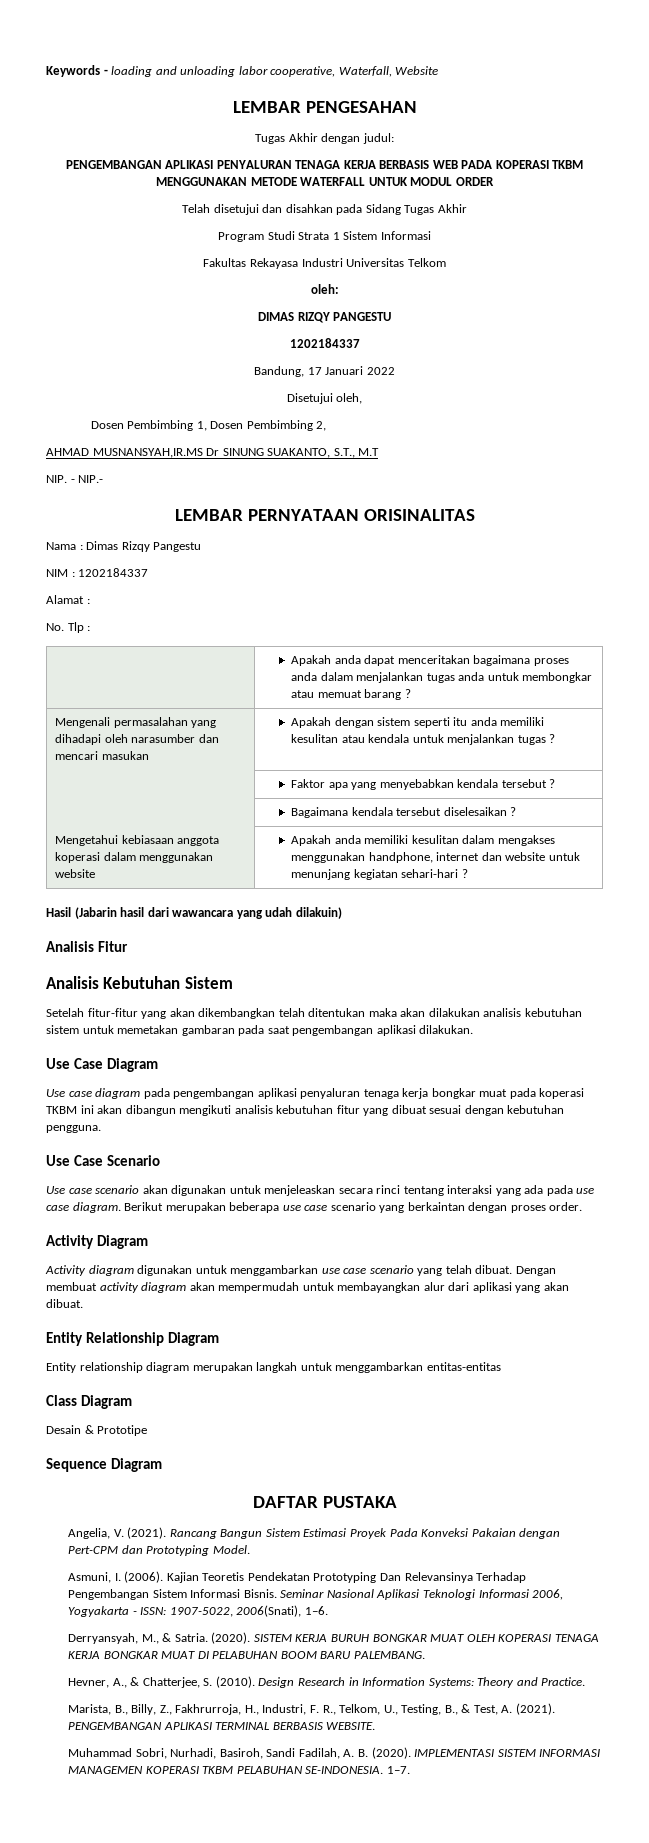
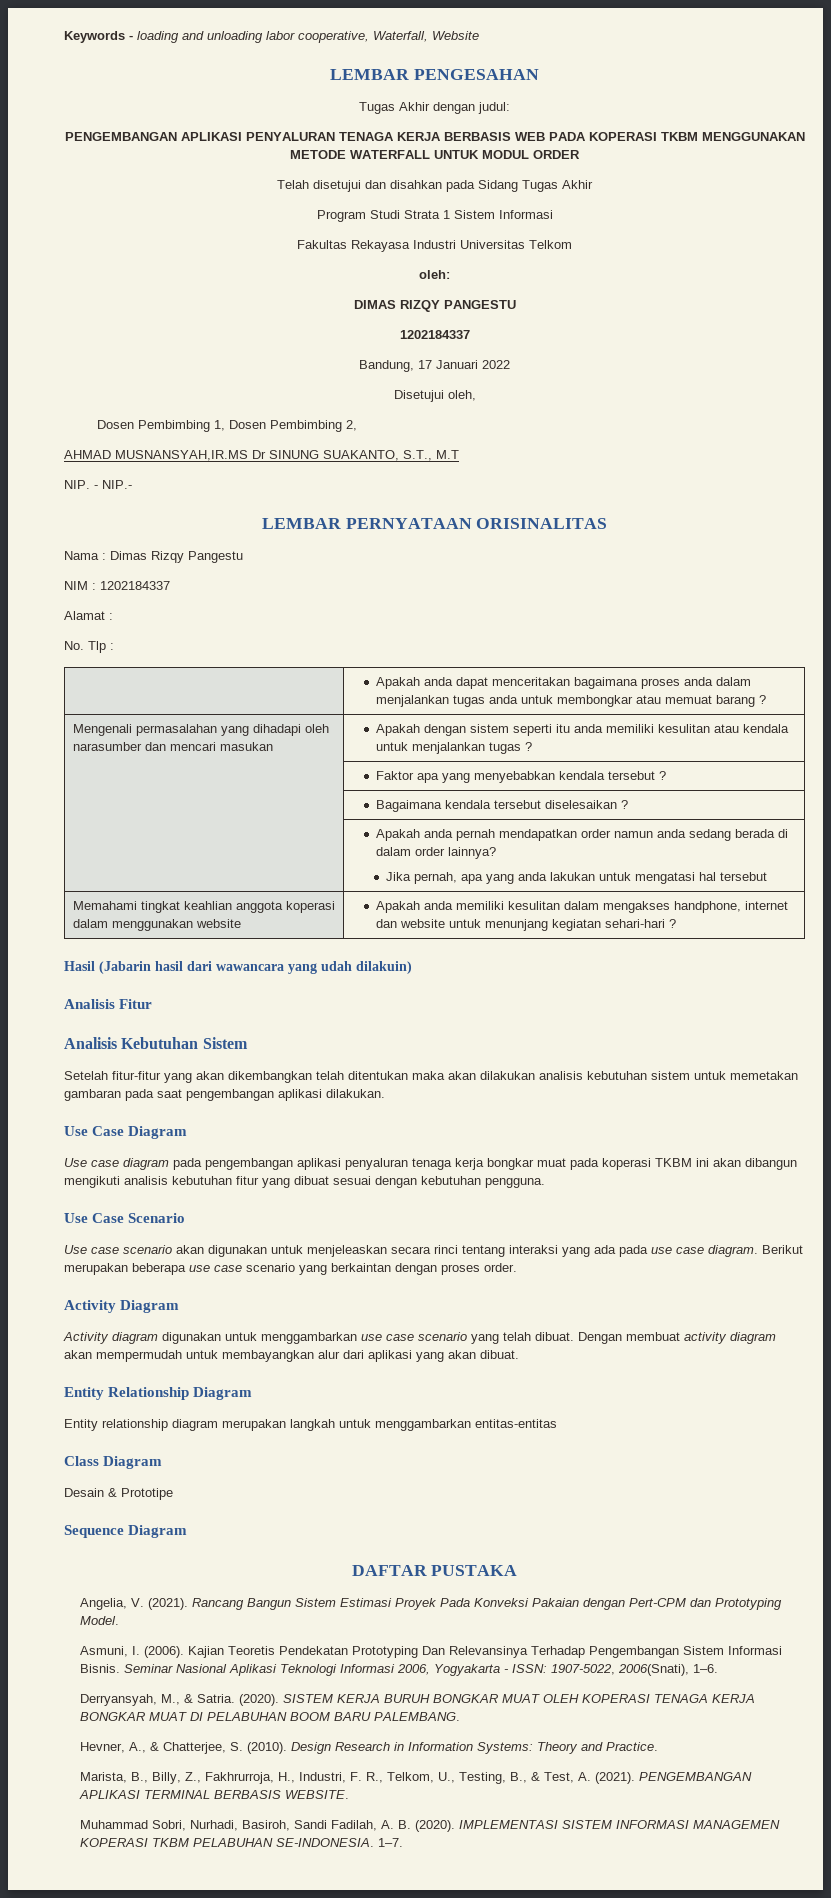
[55,835,174,846] Mengetahui kebiasaan -> [375,829,788,841] [375,847,496,859] [385,872,767,884] [72,901,232,913] | Apakah anda pernah mendapatkan order namun anda sedang berada di dalam order lainnya? // Jika pernah, apa yang anda lakukan untuk mengatasi hal tersebut // Memahami tingkat keahlian
[291,852,366,863] menggunakan -> (670, 907) none

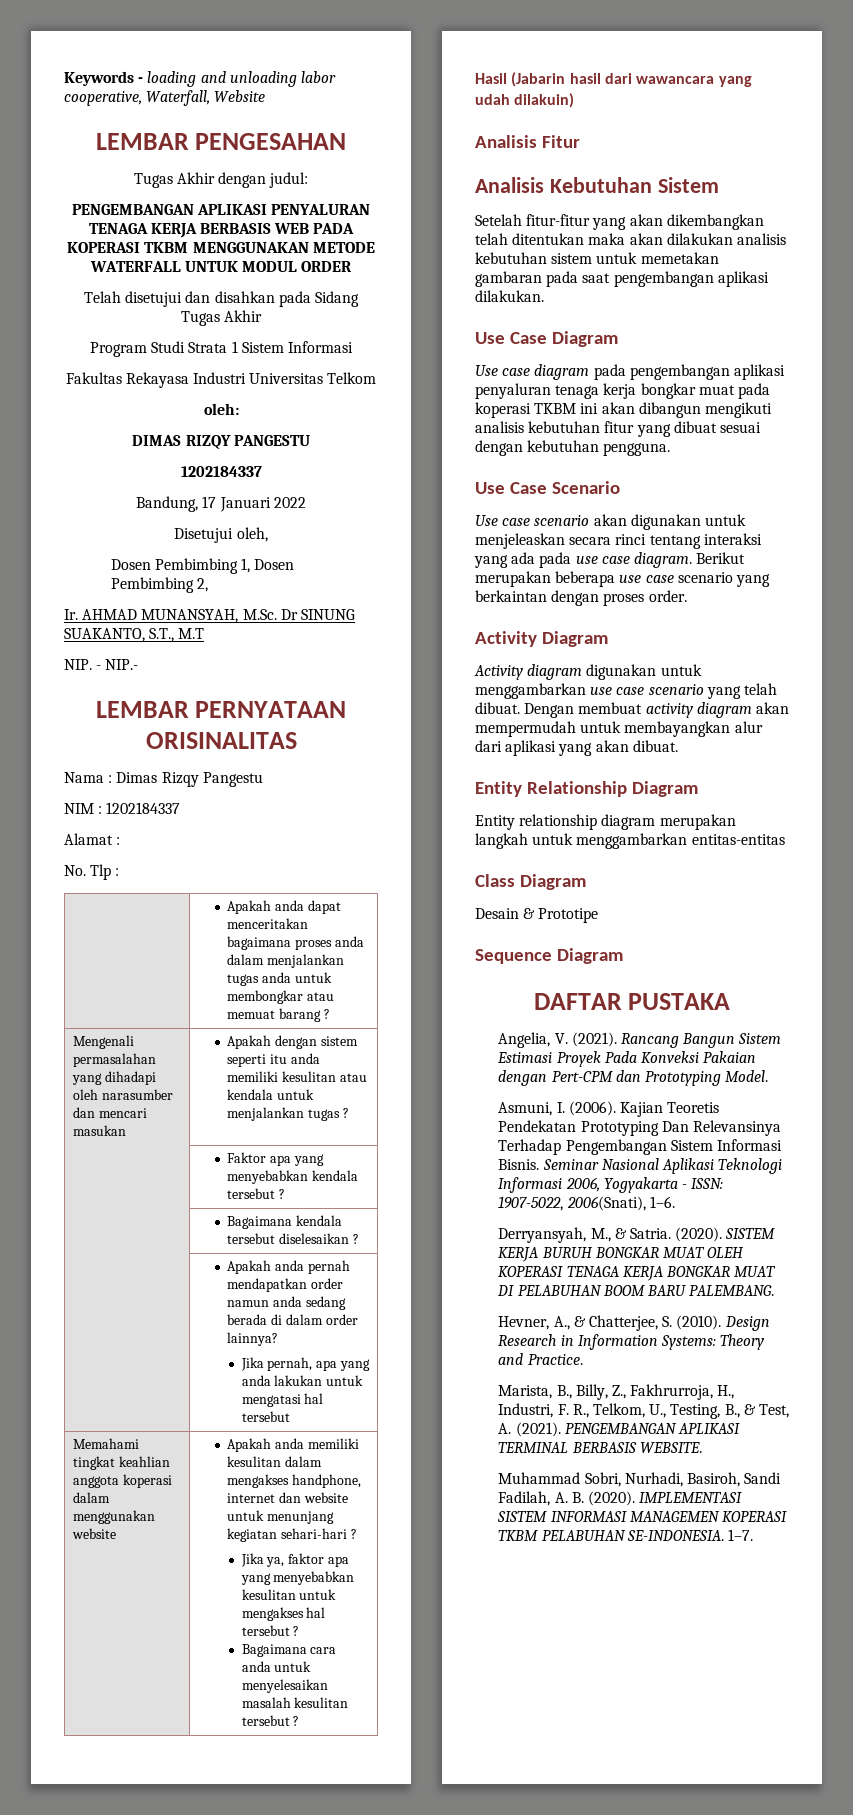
[64,450,248,461] AHMAD MUSNANSYAH,IR.MS -> [64,609,277,623] Ir. AHMAD MUNANSYAH, M.Sc.
(676, 923) none -> [240,1553,349,1567] [240,1571,355,1585] [241,1589,337,1600] [241,1607,326,1621] [241,1625,300,1636] [241,1644,337,1657] [241,1661,312,1672] [241,1679,328,1693] [241,1697,349,1708] [241,1715,300,1726] // Jika ya, faktor apa yang menyebabkan kesulitan untuk mengakses hal tersebut ? // Bagaimana cara anda untuk menyelesaikan masalah kesulitan tersebut ?

